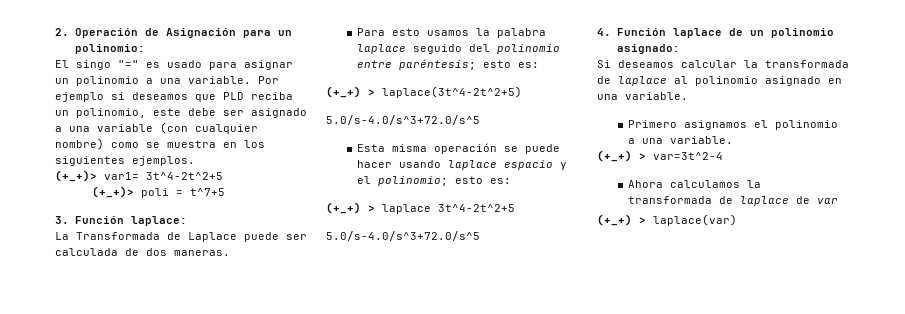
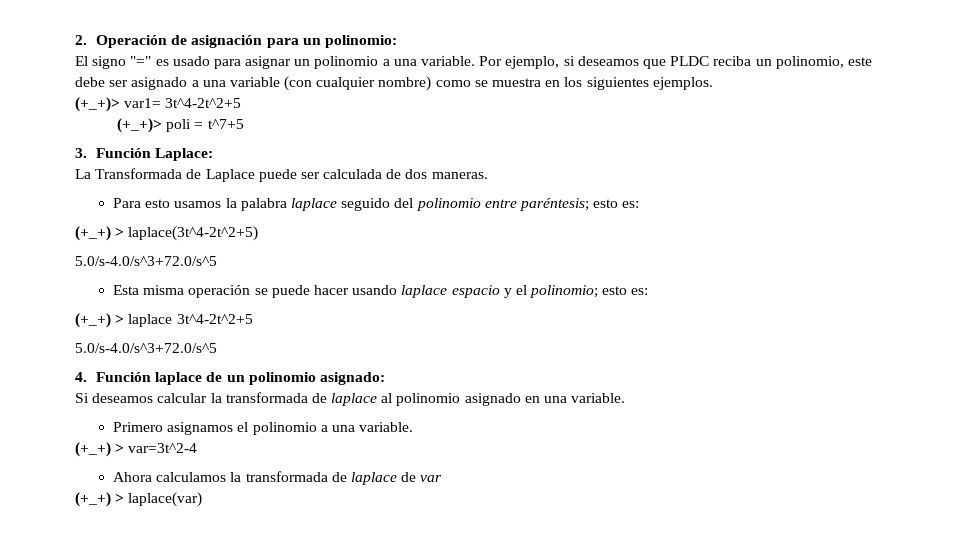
[165,28,236,38] Asignación -> [191,35,263,48] asignación
[76,60,111,70] singo -> [92,56,127,69] signo
[55,92,104,102] ejemplo -> [505,56,560,69] ejemplo,
[223,92,244,100] PLD -> [670,56,710,66] PLDC
[130,216,187,226] laplace: -> [155,148,214,161] Laplace:

